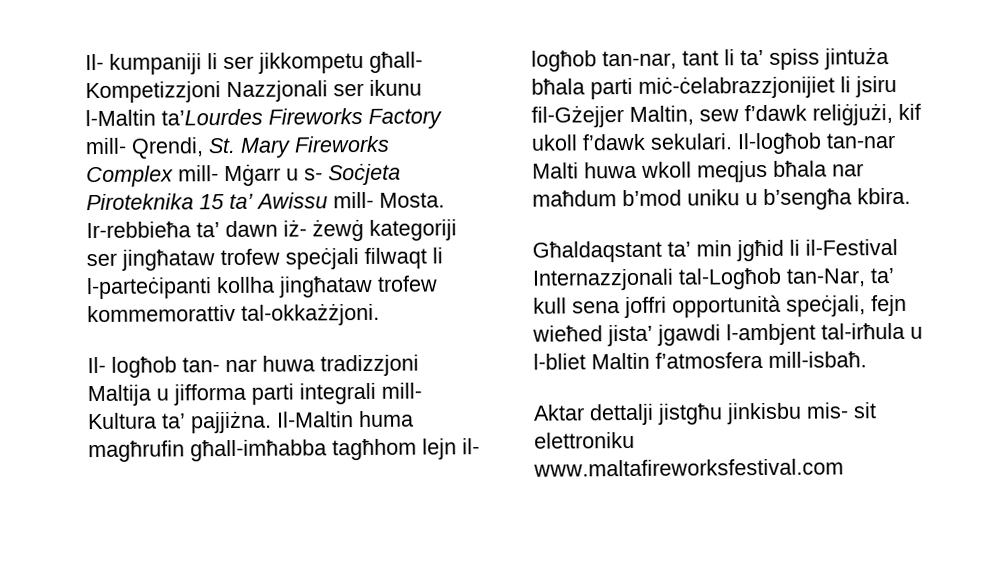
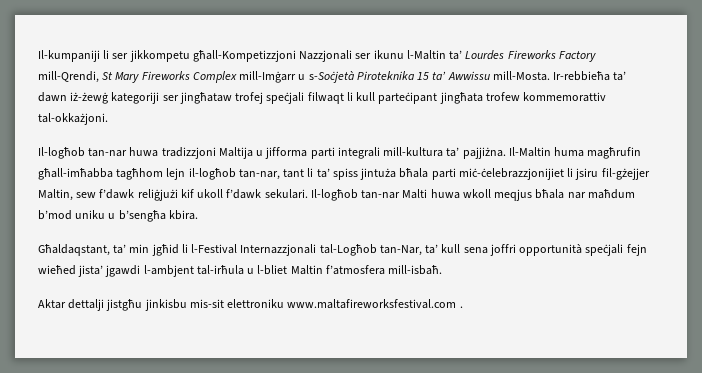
[85,53,202,75] Il- kumpaniji -> [38,50,100,62] Il-kumpaniji
[369,51,423,73] [85,81,221,104] għall- Kompetizzjoni -> [192,50,296,62] għall-Kompetizzjoni
[161,108,442,129] [85,135,390,159] [86,162,401,188] [86,191,445,211] ta’Lourdes Fireworks Factory mill- Qrendi, St. Mary Fireworks Complex mill- Mġarr u s- Soċjeta Piroteknika 15 ta’ Awissu mill- Mosta. -> [449,50,596,62] [38,71,550,83] ta’ Lourdes Fireworks Factory mill-Qrendi, St Mary Fireworks Complex mill-Imġarr u s-Soċjetà Piroteknika 15 ta’ Awwissu mill-Mosta.
[283,218,364,242] iż- żewġ -> [70,92,109,104] iż-żewġ
[220,248,280,266] trofew -> [235,92,264,104] trofej
[86,275,438,300] [87,302,380,326] [87,356,257,378] l-parteċipanti kollha jingħataw trofew kommemorattiv tal-okkażżjoni. // Il- logħob tan- nar -> [356,92,607,104] [38,113,108,125] [38,147,128,159] kull parteċipant jingħata trofew kommemorattiv tal-okkażjoni. // Il-logħob tan-nar
[381,382,422,399] [87,412,157,430] mill- Kultura -> [383,147,444,157] mill-kultura
[462,438,480,455] [531,50,597,72] il- logħob -> [188,168,236,180] il-logħob
[638,75,835,99] miċ-ċelabrazzjonijiet -> [458,168,564,180] miċ-ċelebrazzjonijiet
[531,105,624,128] fil-Gżejjer -> [601,168,650,180] fil-gżejjer
[812,103,893,126] reliġjużi, -> [137,189,178,201] reliġjużi
[532,240,662,263] Għaldaqstant -> [38,244,110,256] Għaldaqstant,
[805,238,898,256] il-Festival -> [191,244,238,254] l-Festival
[786,294,866,317] speċjali, -> [585,244,624,256] speċjali
[806,402,877,419] mis- sit -> [189,299,224,308] mis-sit
(844, 467) none -> [459,306,463,308] .

